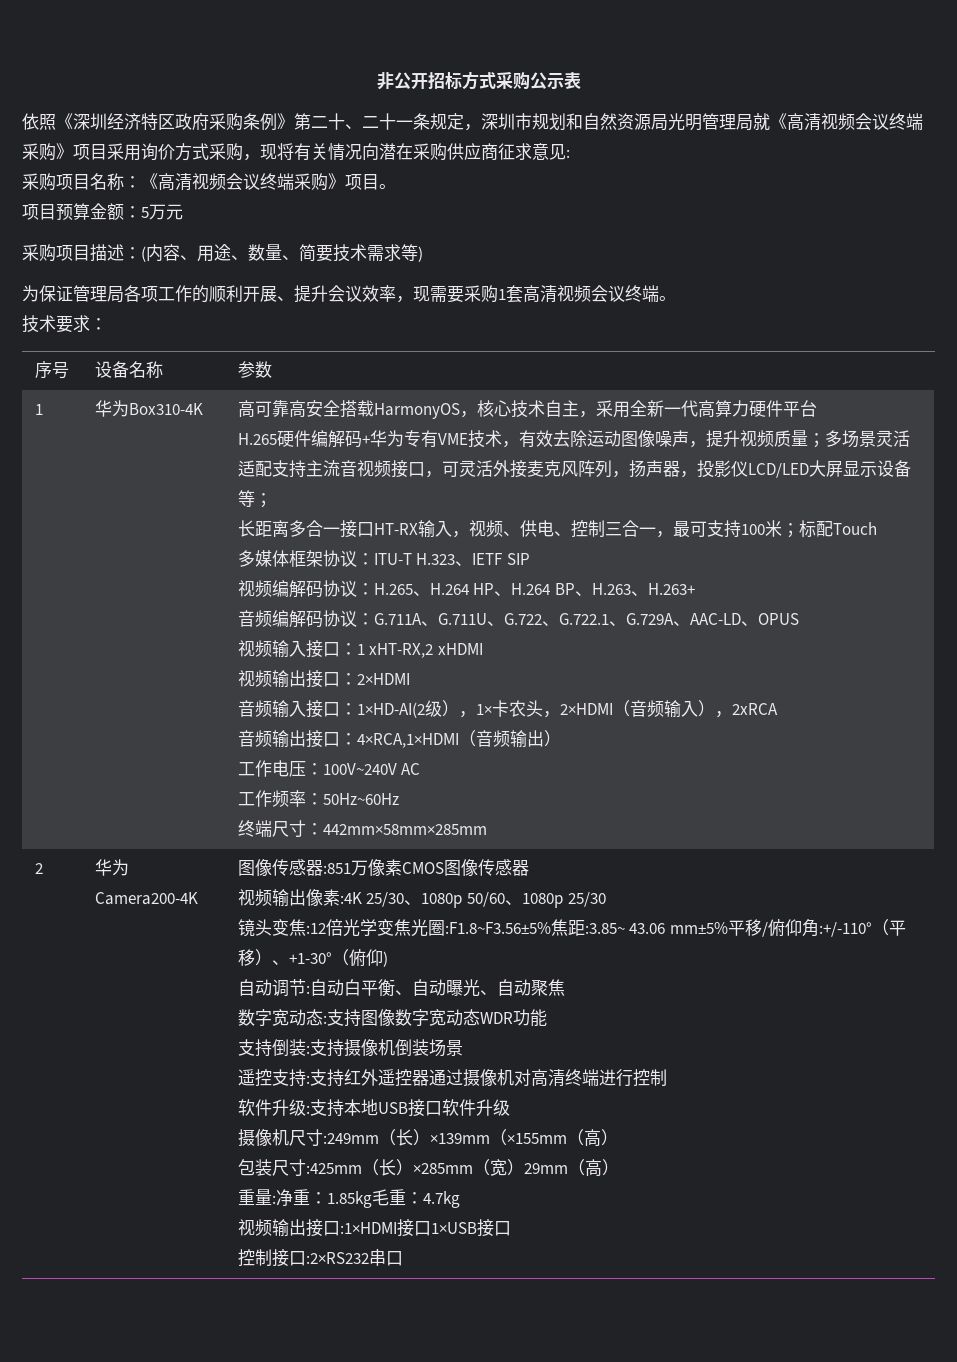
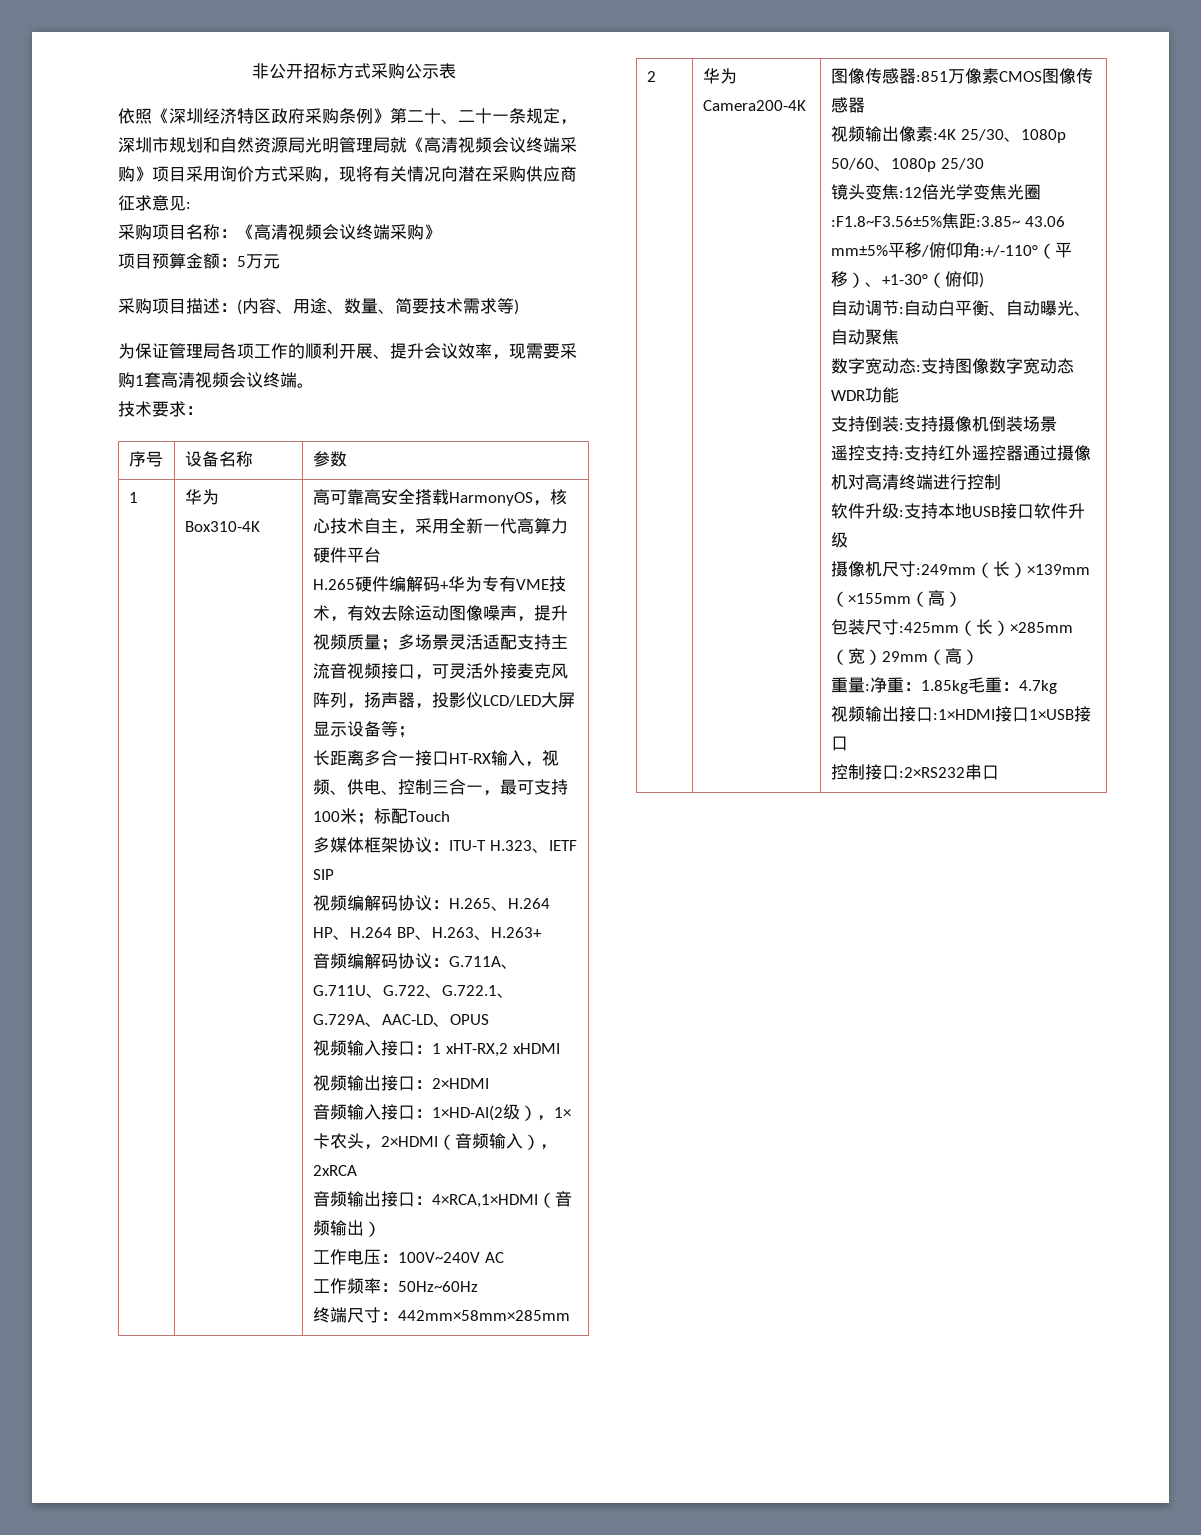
[345,174,396,190] 项目。 -> (441, 232) none

